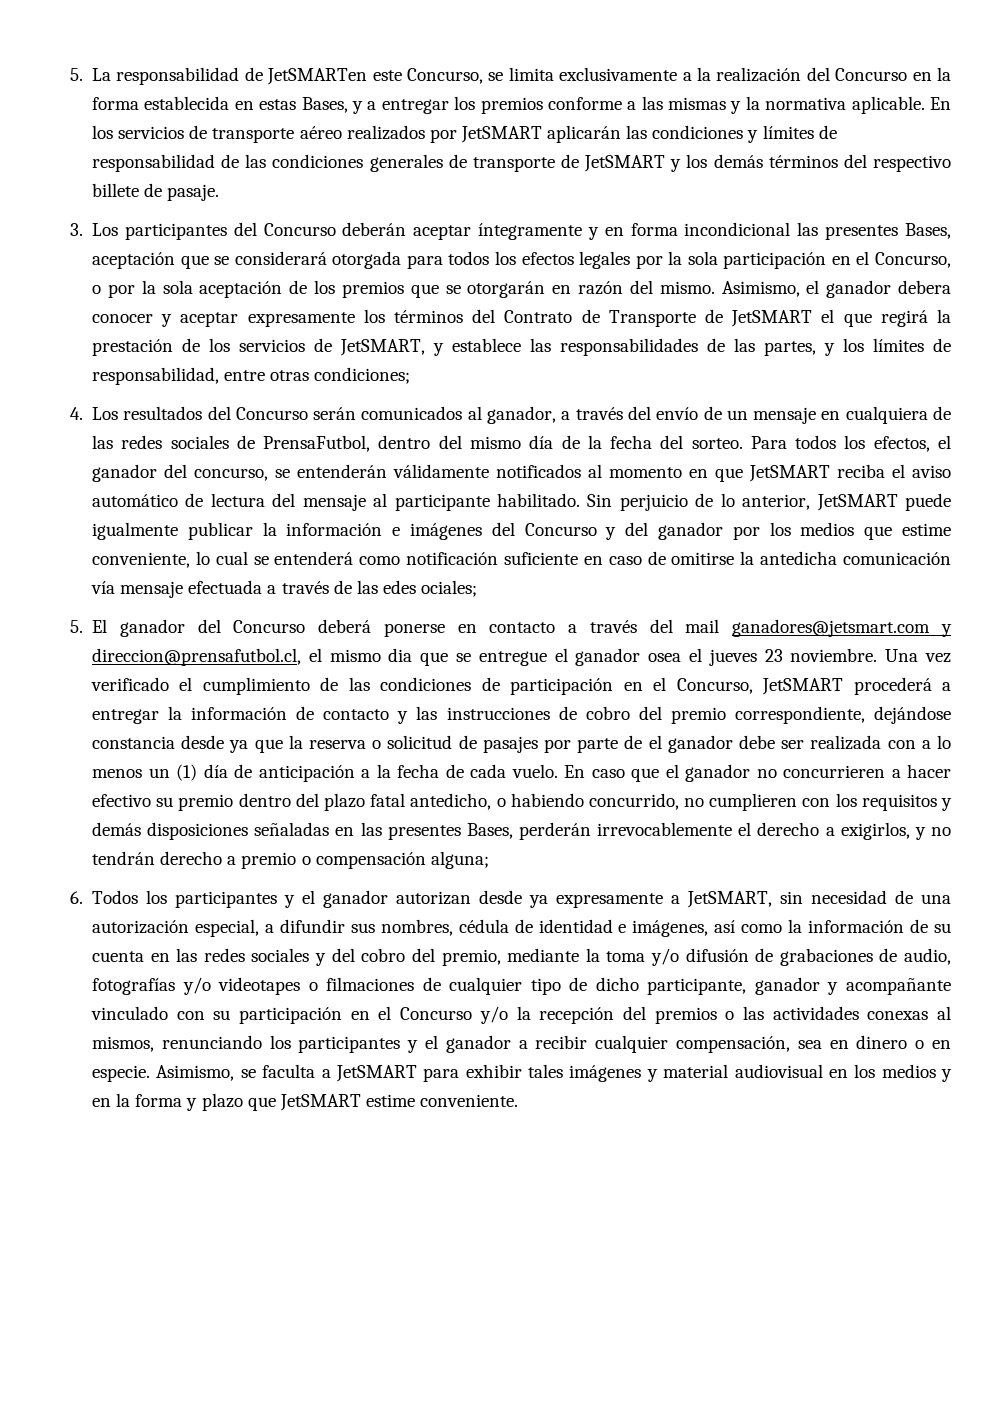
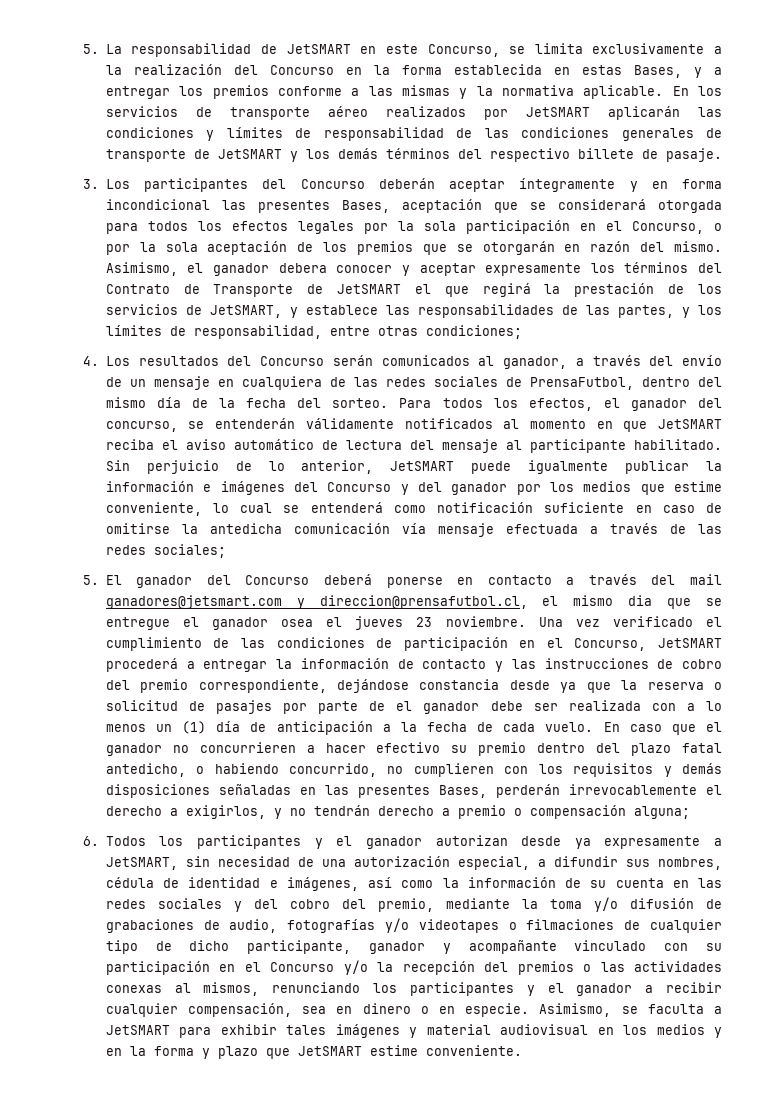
[267,68,368,85] JetSMARTen -> [286,44,377,54] JetSMART en
[382,580,478,597] edes ociales; -> [105,544,226,558] redes sociales;

